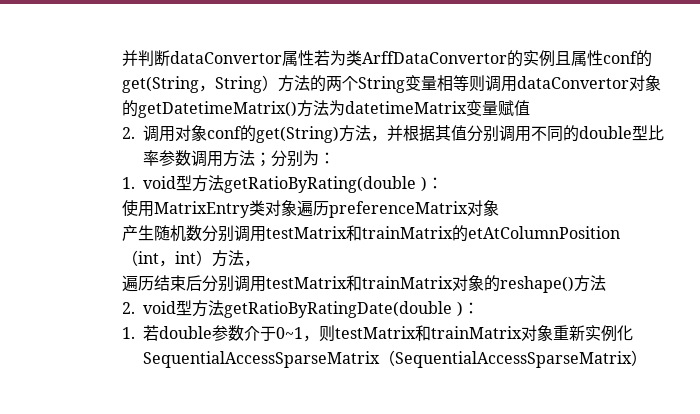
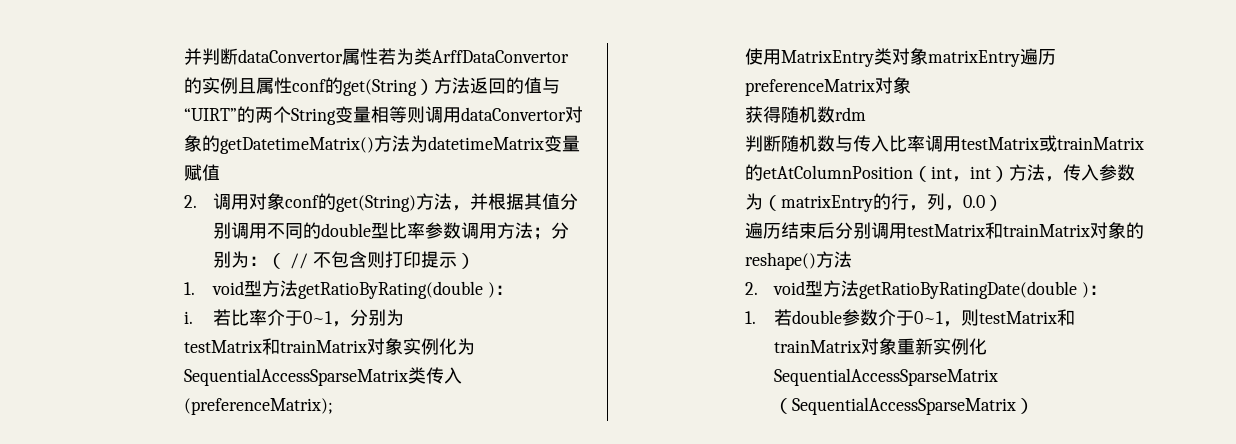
[199,75,311,93] ，String）方法 -> [416,77,561,95] [184,108,238,121] ）方法返回的值与“UIRT”
(336, 158) none -> [267,251,475,269] （ // 不包含则打印提示）
(443, 183) none -> [184,309,405,327] [184,338,476,355] [184,367,463,386] [184,398,334,415] // i.若比率介于0~1，分别为 // testMatrix和trainMatrix对象实例化为SequentialAccessSparseMatrix类传入(preferenceMatrix);
(298, 208) none -> [928,50,1021,67] matrixEntry
[122,225,363,242] 产生随机数分别调用testMatrix和 -> [745,106,867,123] [745,135,1058,152] 获得随机数rdm // 判断随机数与传入比率调用testMatrix或
(261, 263) none -> [1063,164,1136,181] [745,193,1004,212] 传入参数为（matrixEntry的行，列，0.0）

